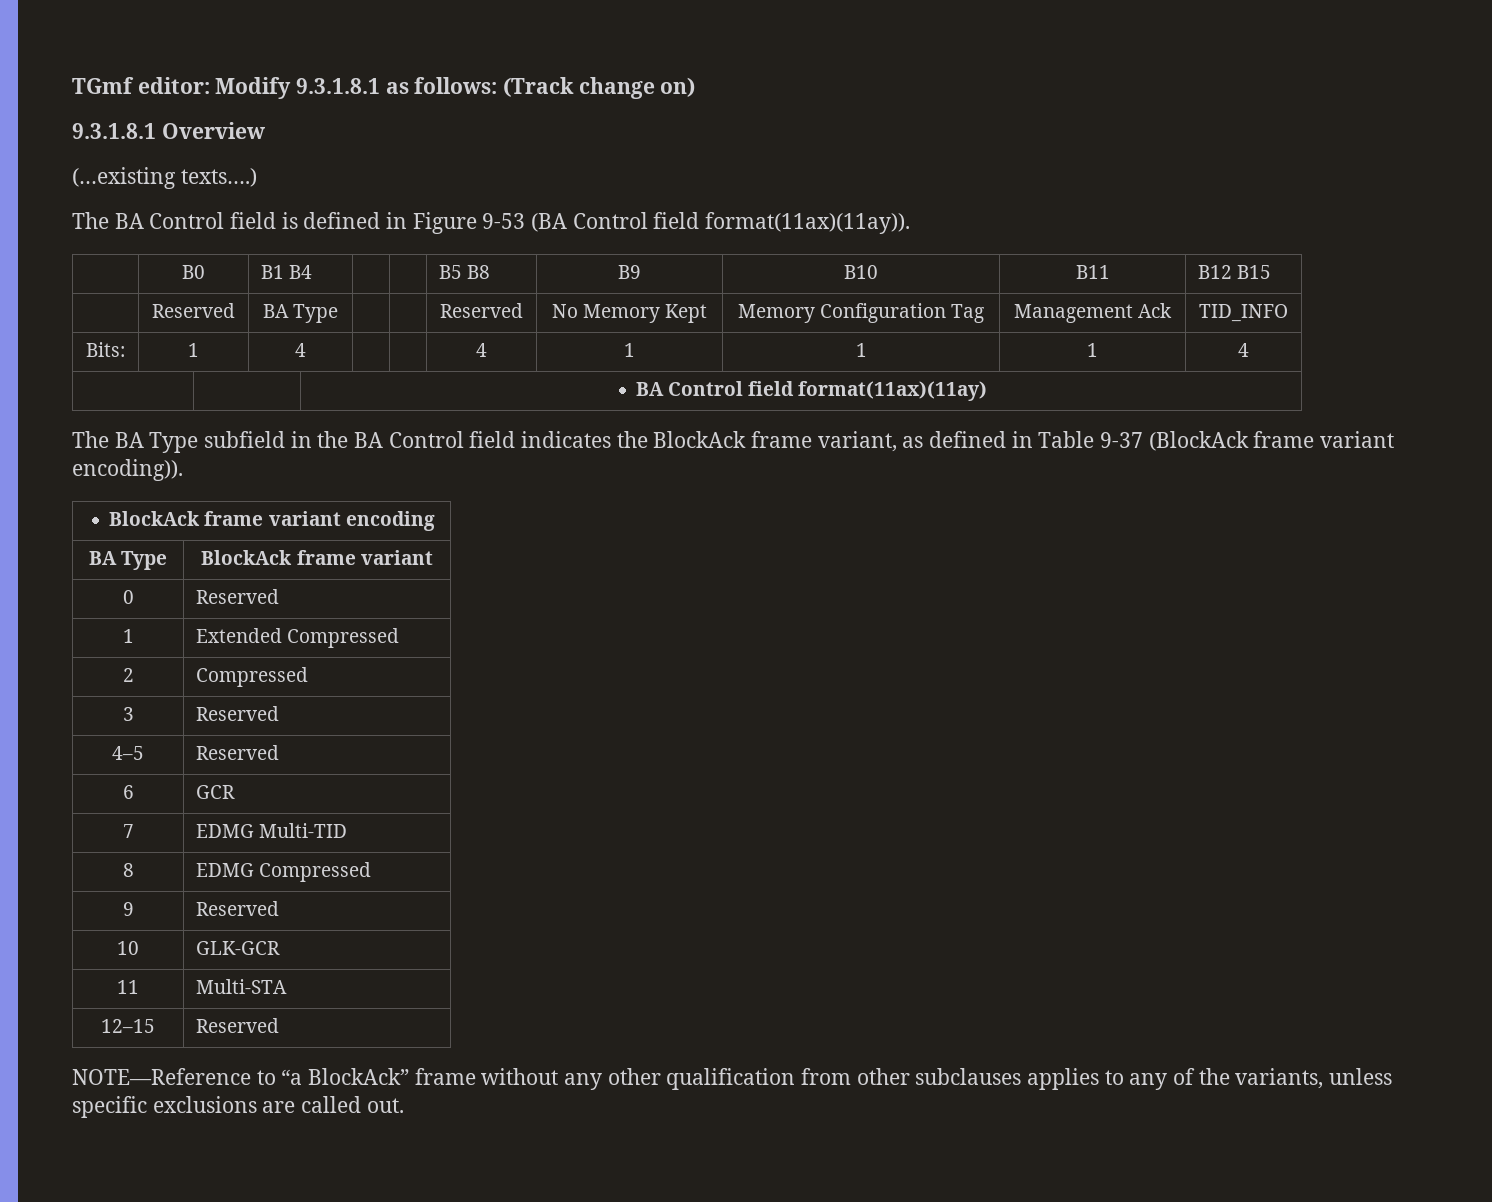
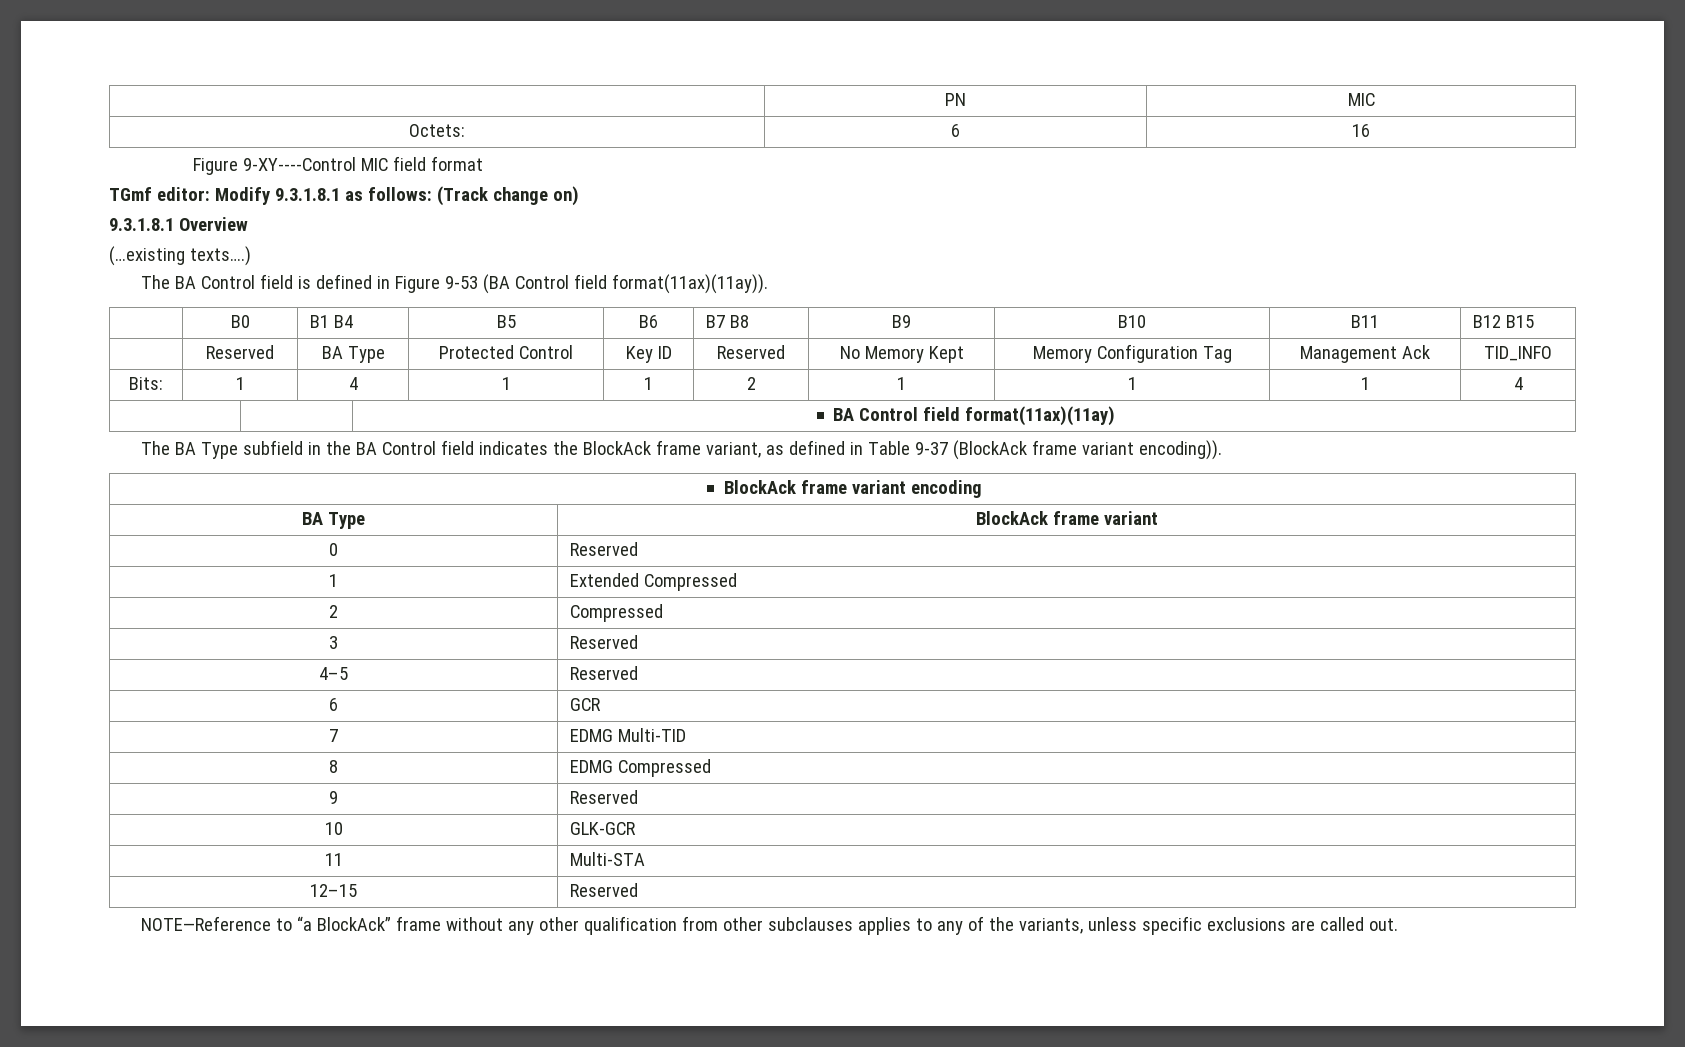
(72, 85) none -> [945,93,966,106] [1347,93,1375,106] [409,124,465,137] [951,124,960,137] [1352,124,1370,137] [192,156,483,175] | PN | MIC // Octets: | 6 | 16 // Figure 9-XY----Control MIC field format //
[439,265,463,279] | | B5 -> [496,315,516,328] [639,315,658,328] [706,315,726,328] B5 | B6 | B7
(339, 313) | -> [439,345,573,359] [625,346,672,363] Protected Control | Key ID
[476,343,487,357] | | 4 -> [501,377,511,390] [644,377,653,390] [746,377,756,390] 1 | 1 | 2

